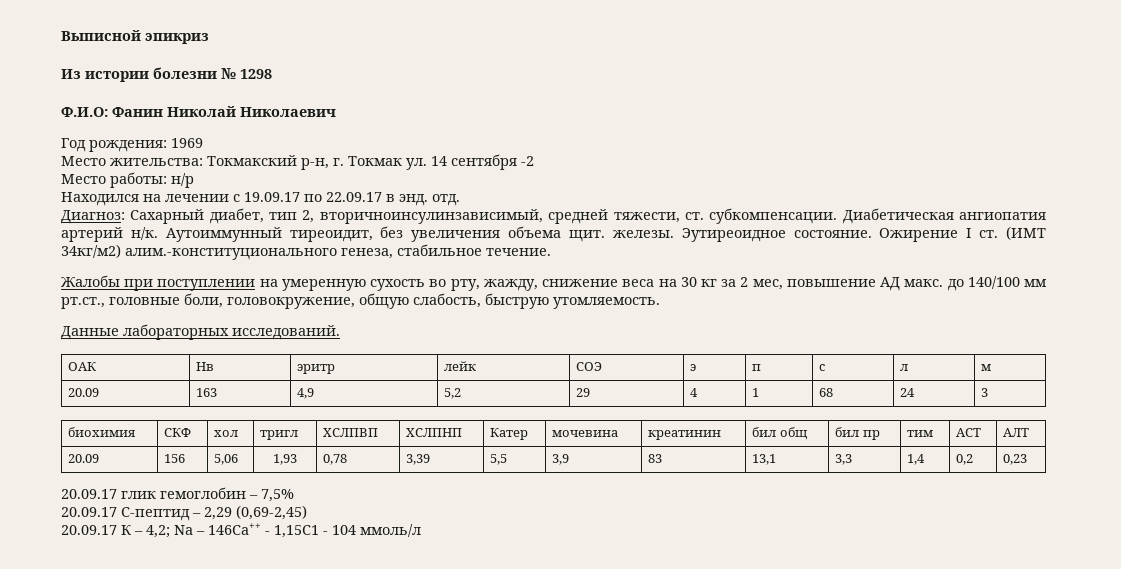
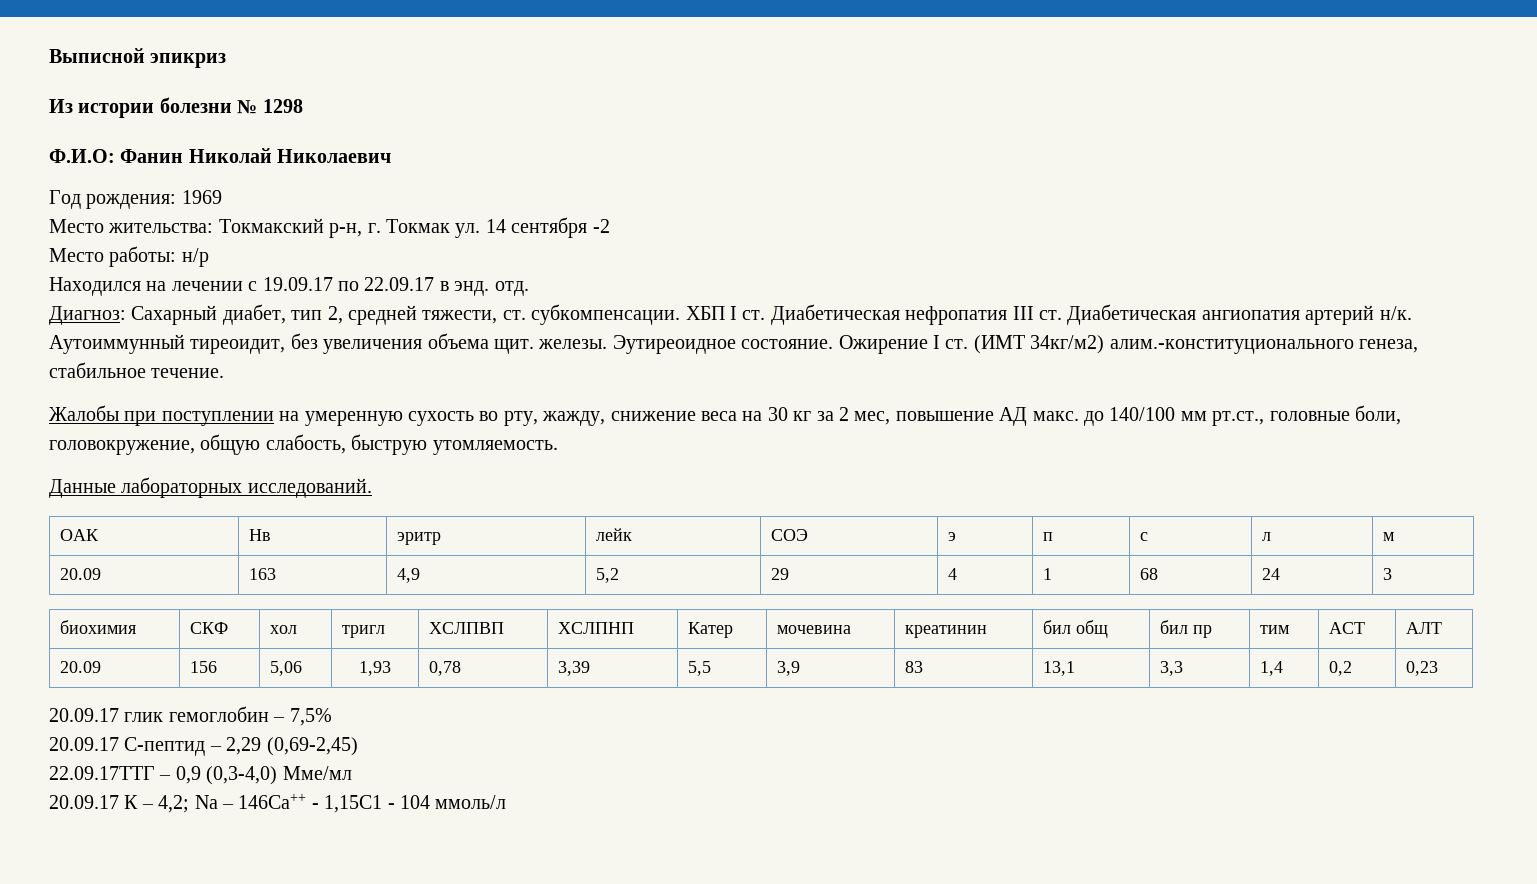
[319,209,543,224] вторичноинсулинзависимый, -> (343, 315) none
(838, 216) none -> [685,304,1062,325] ХБП I ст. Диабетическая нефропатия III ст.
(307, 512) none -> [49,766,352,785] // 22.09.17ТТГ – 0,9 (0,3-4,0) Мме/мл

